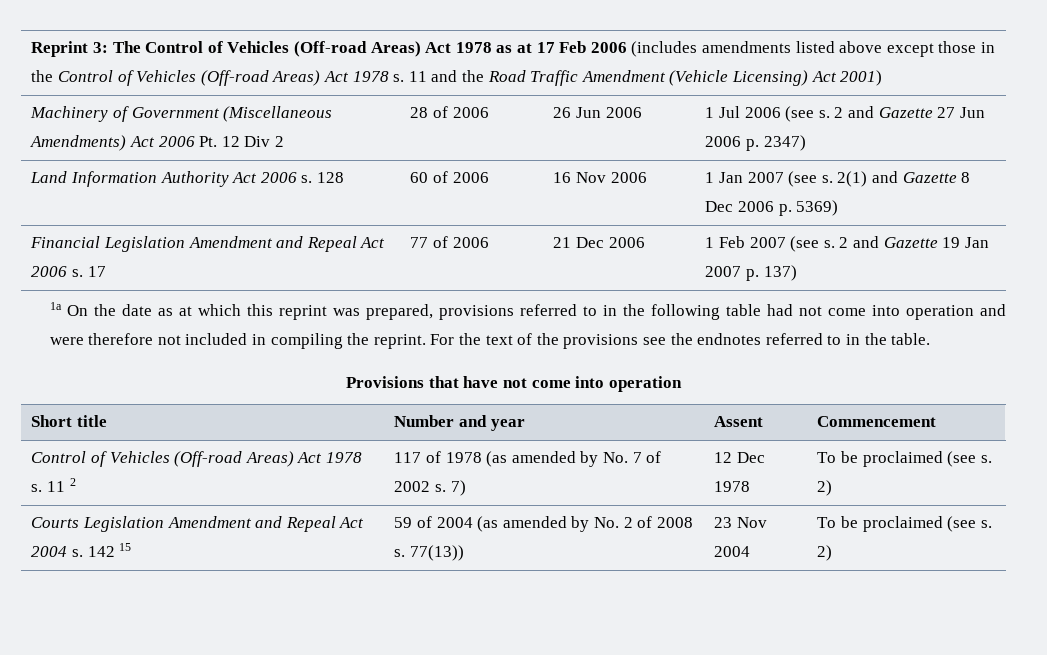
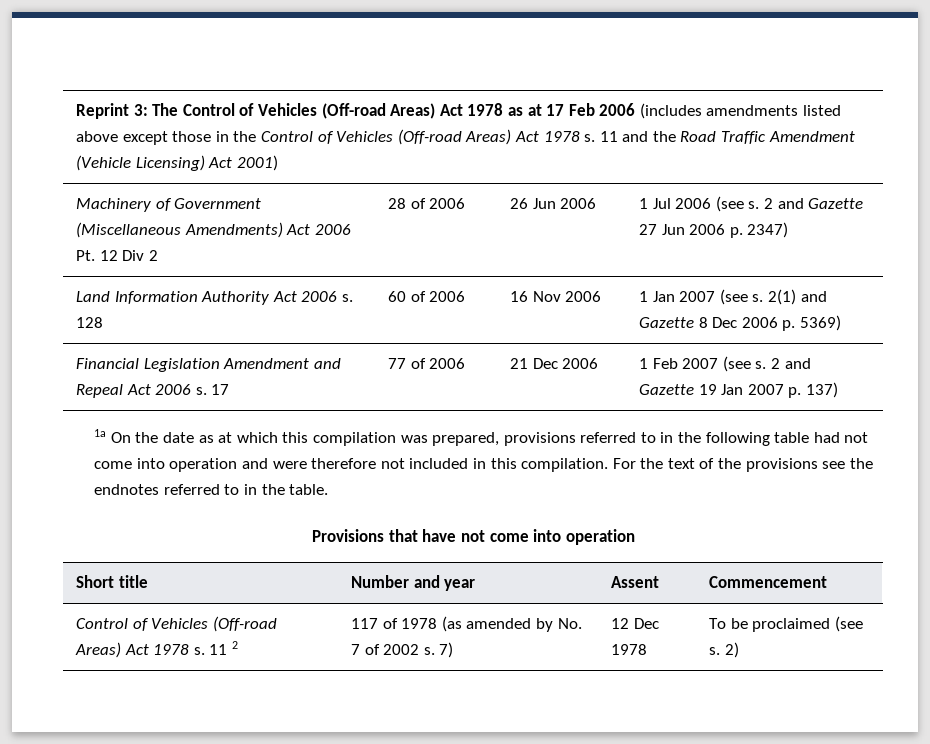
[278,305,327,320] reprint -> [312,432,396,446] compilation
[270,333,426,349] compiling the reprint. -> [490,458,609,472] this compilation.
[31,516,365,532] [31,543,132,557] [394,516,693,532] [394,545,465,561] [714,517,768,528] [714,546,751,557] [817,516,992,532] [817,545,833,561] // Courts Legislation Amendment and Repeal Act 2004 s. 142 15 | 59 of 2004 (as amended by No. 2 of 2008 s. 77(13)) | 23 Nov 2004 | To be proclaimed (see s. 2) -> (739, 650) none

